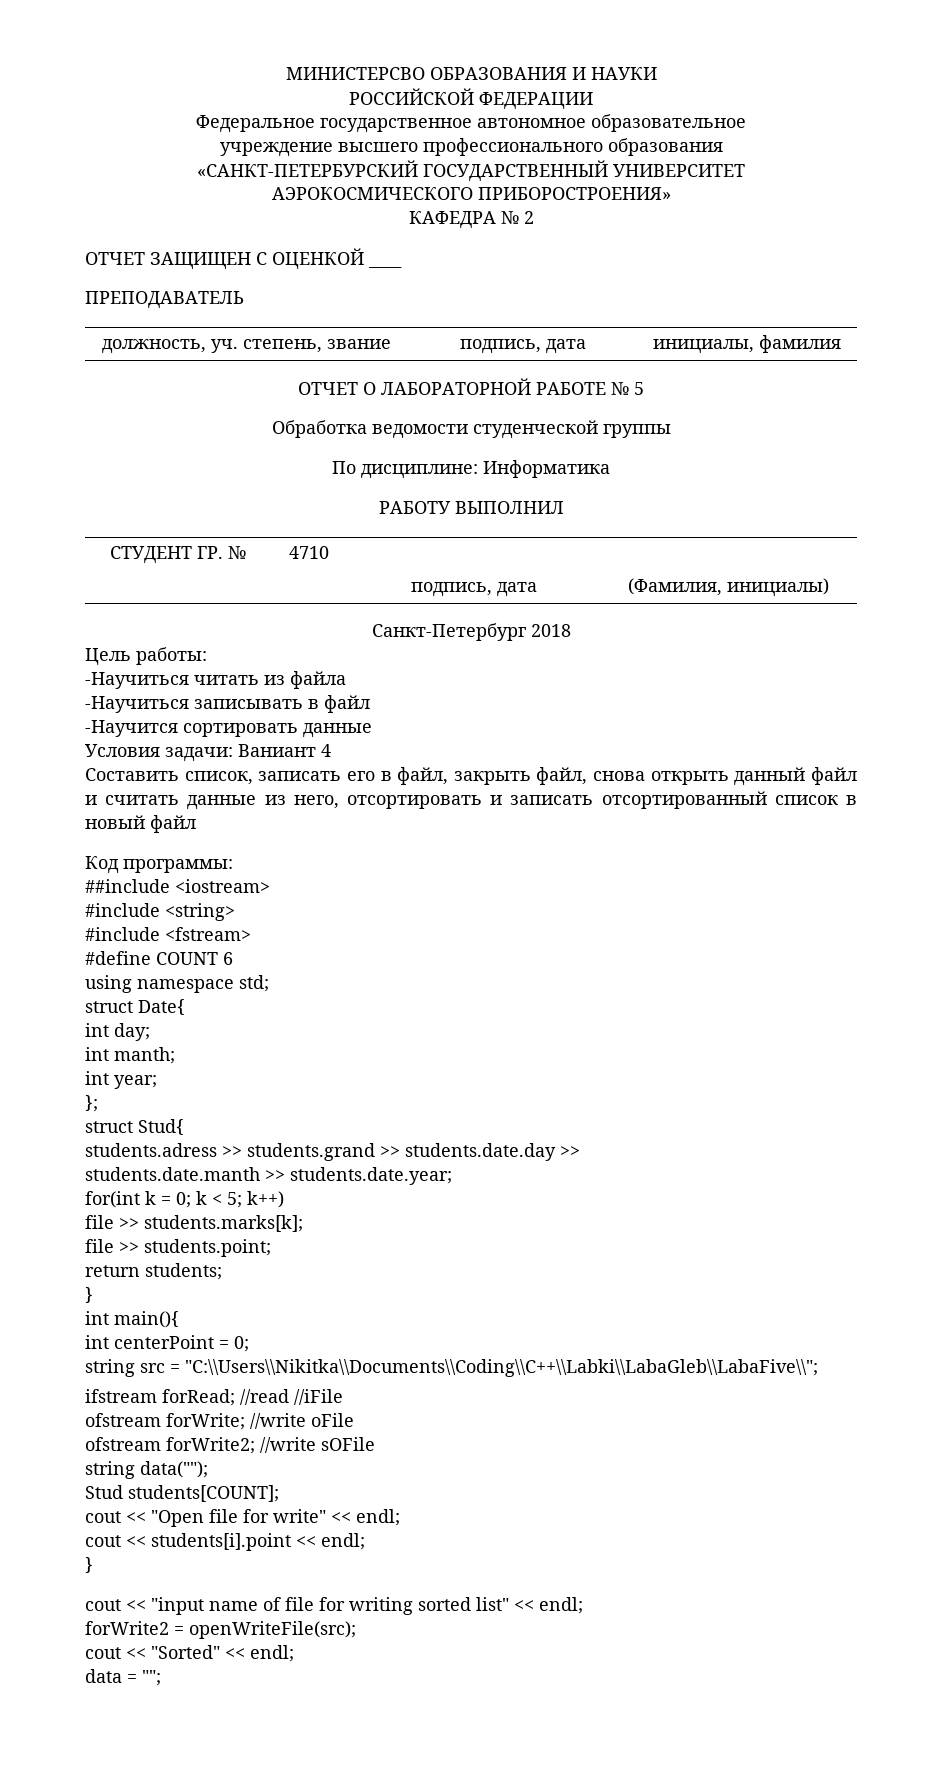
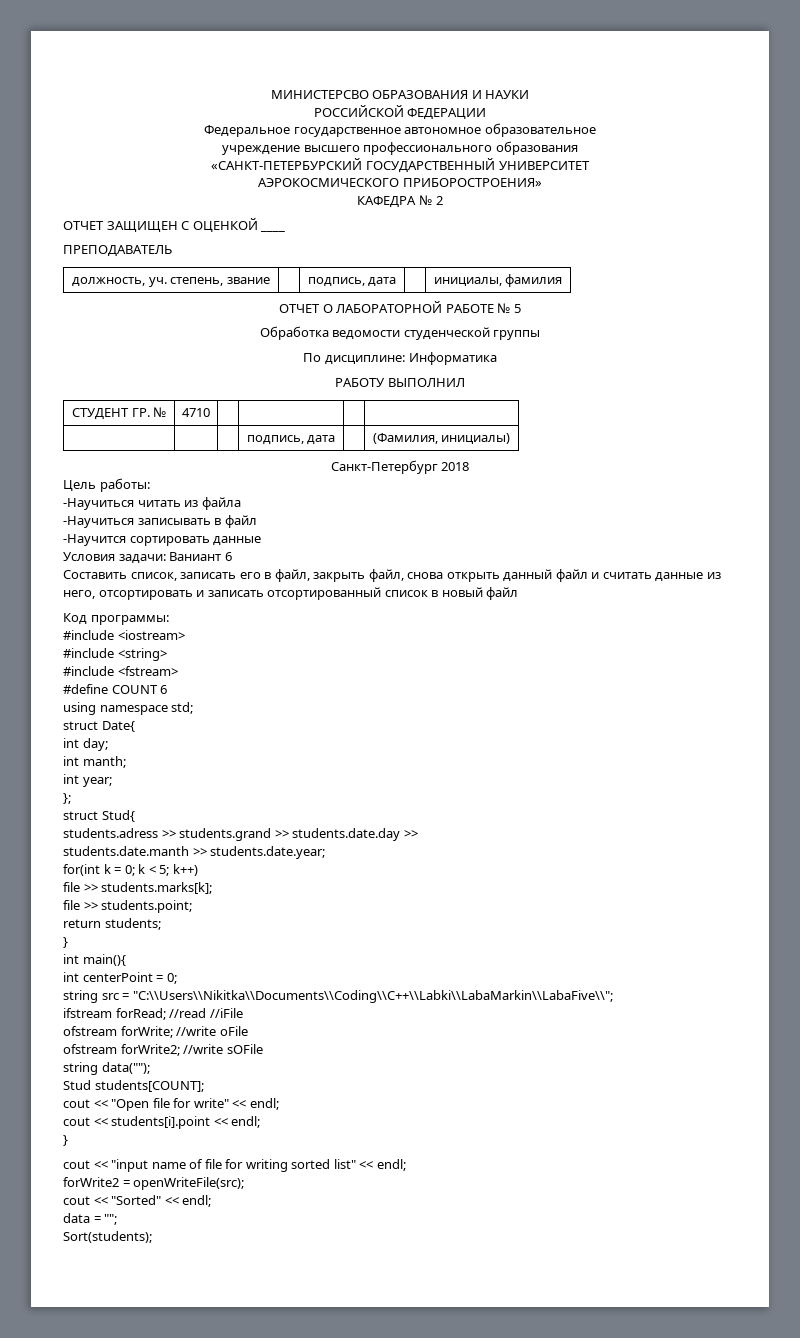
[321,744,331,757] 4 -> [224,552,232,561] 6
[85,879,170,893] ##include -> [63,630,114,640] #include
[185,1359,818,1377] "C:\\Users\\Nikitka\\Documents\\Coding\\C++\\Labki\\LabaGleb\\LabaFive\\"; -> [132,990,613,1003] "C:\\Users\\Nikitka\\Documents\\Coding\\C++\\Labki\\LabaMarkin\\LabaFive\\";
(161, 1678) none -> [63,1231,152,1243] // Sort(students);

